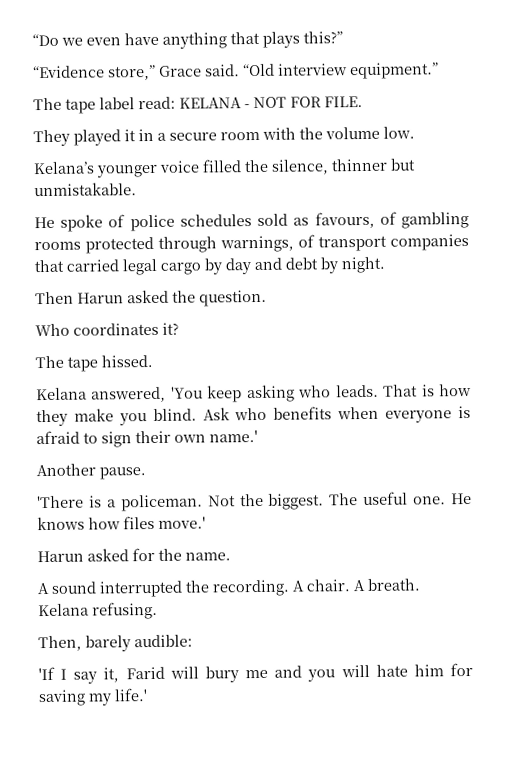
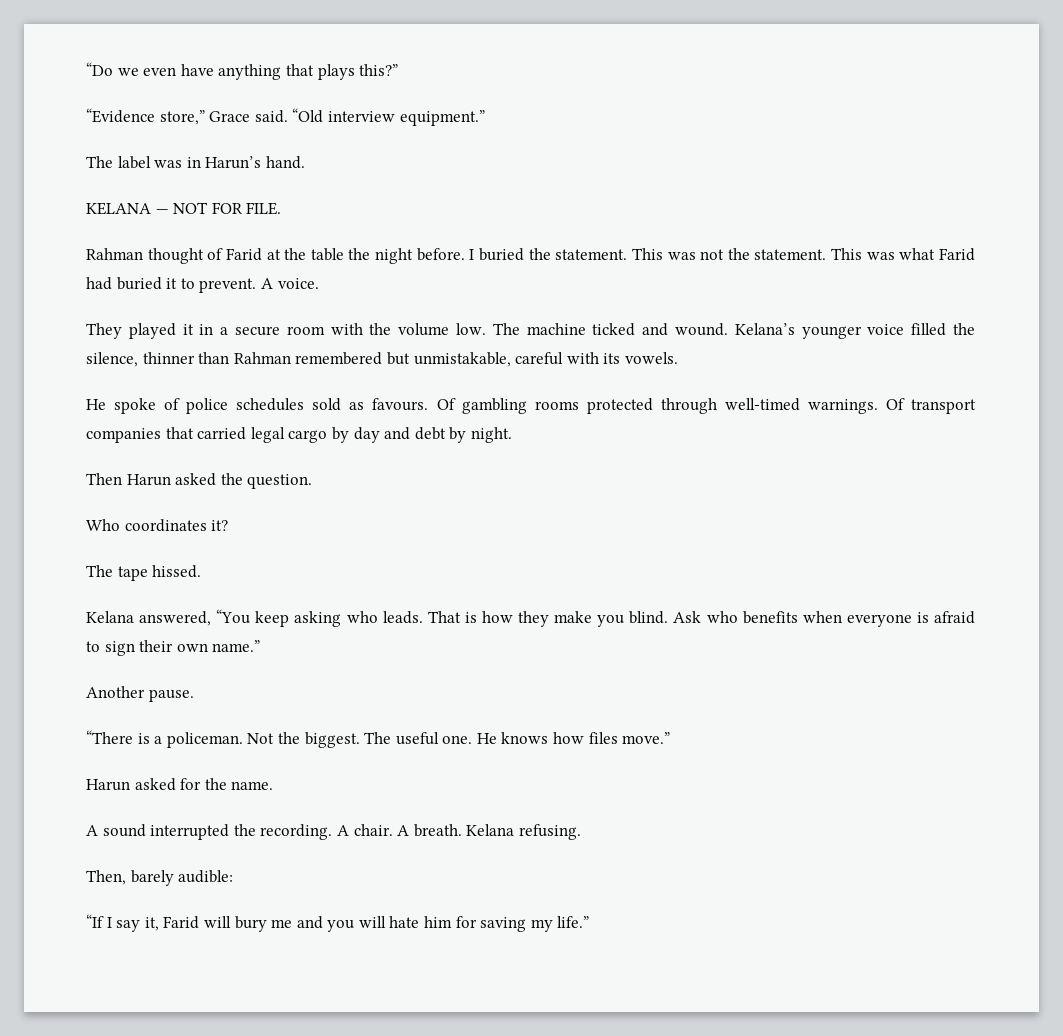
[65,95,363,114] tape label read: KELANA - NOT FOR FILE. -> [117,156,305,169] [86,202,282,215] [86,248,975,264] [86,277,319,293] label was in Harun’s hand. // KELANA — NOT FOR FILE. // Rahman thought of Farid at the table the night before. I buried the statement. This was not the statement. This was what Farid had buried it to prevent. A voice.
(415, 132) // -> [492,323,728,336] The machine ticked and wound.
[390,158,416,171] [34,182,137,197] but unmistakable. -> [198,352,678,367] than Rahman remembered but unmistakable, careful with its vowels.
[314,211,397,229] favours, of -> [372,398,456,411] favours. Of
[220,234,315,253] warnings, of -> [724,398,905,414] well-timed warnings. Of
[170,386,203,399] 'You -> [216,609,251,624] “You
[209,429,258,443] name.' -> [212,640,261,652] name.”
[37,495,84,509] 'There -> [86,730,133,744] “There
[158,516,206,529] move.' -> [622,732,671,744] move.”
[38,666,55,681] 'If -> [86,914,104,928] “If
[114,688,148,702] life.' -> [557,916,590,928] life.”

